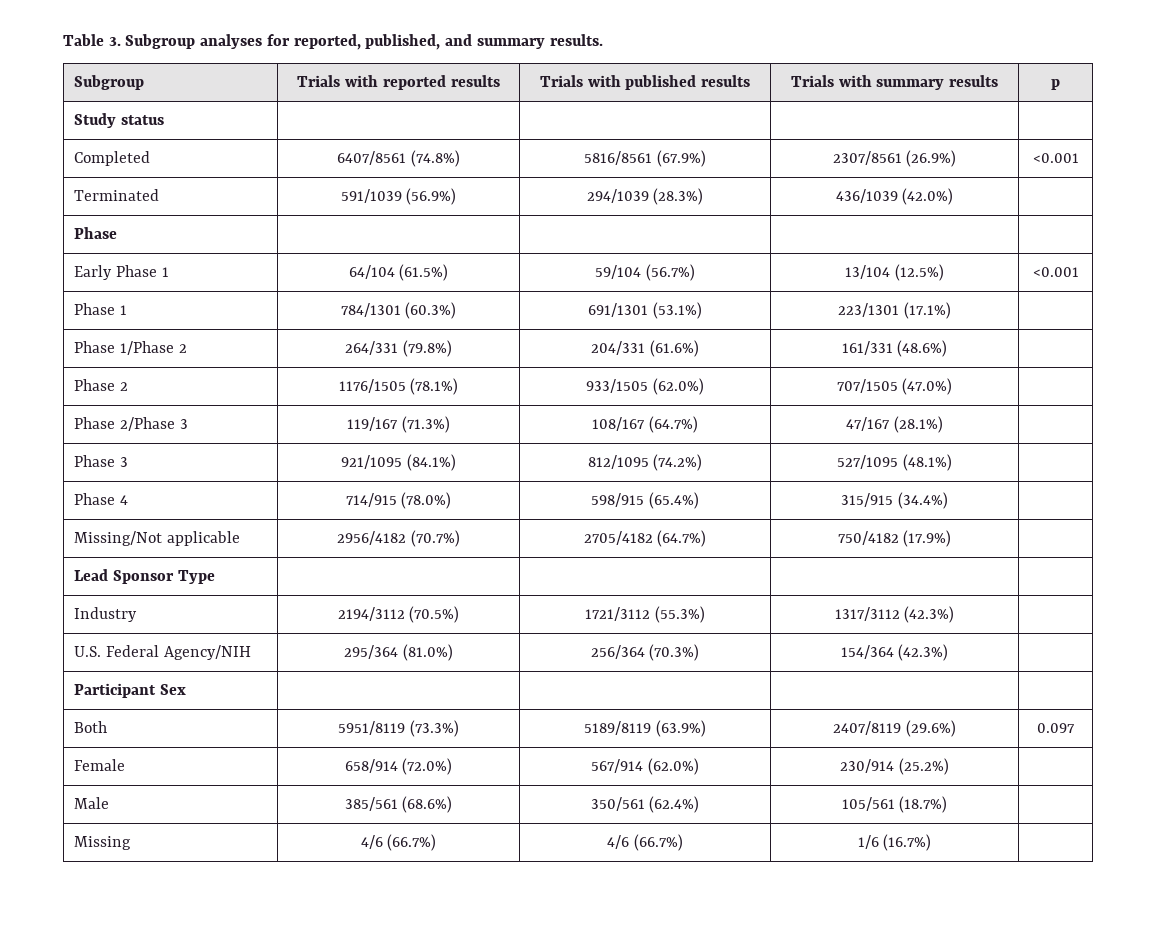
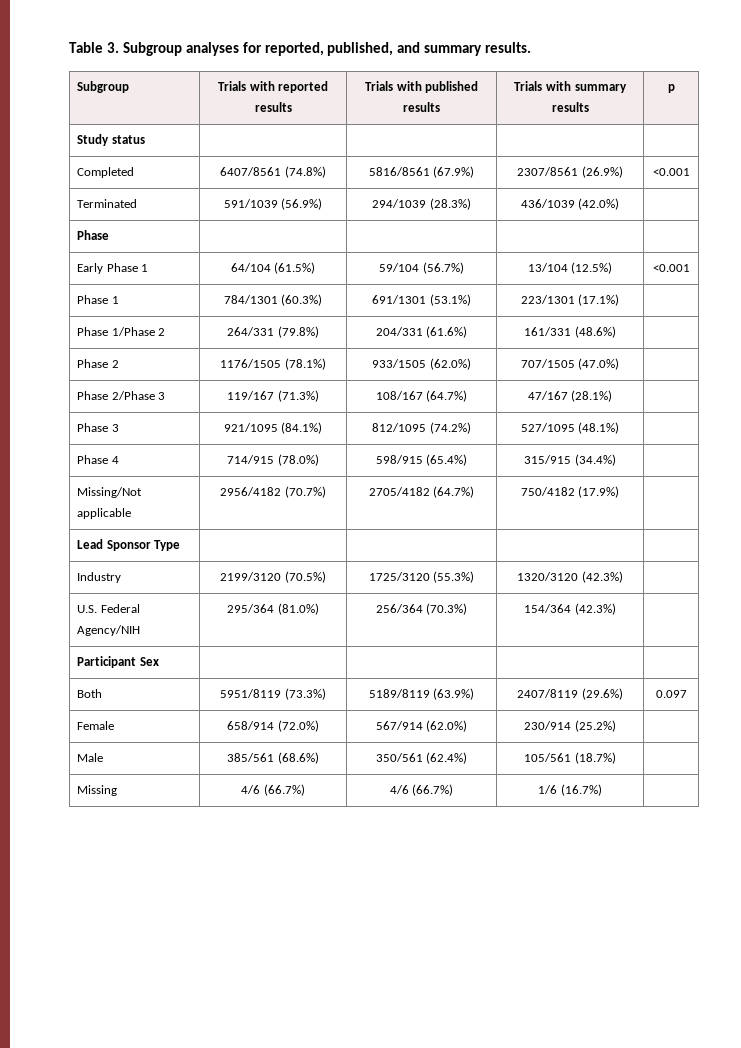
[337,607,405,621] 2194/3112 -> [220,572,282,581] 2199/3120
[585,607,651,621] 1721/3112 -> [368,572,430,581] 1725/3120
[834,607,900,621] 1317/3112 -> [517,572,579,581] 1320/3120

